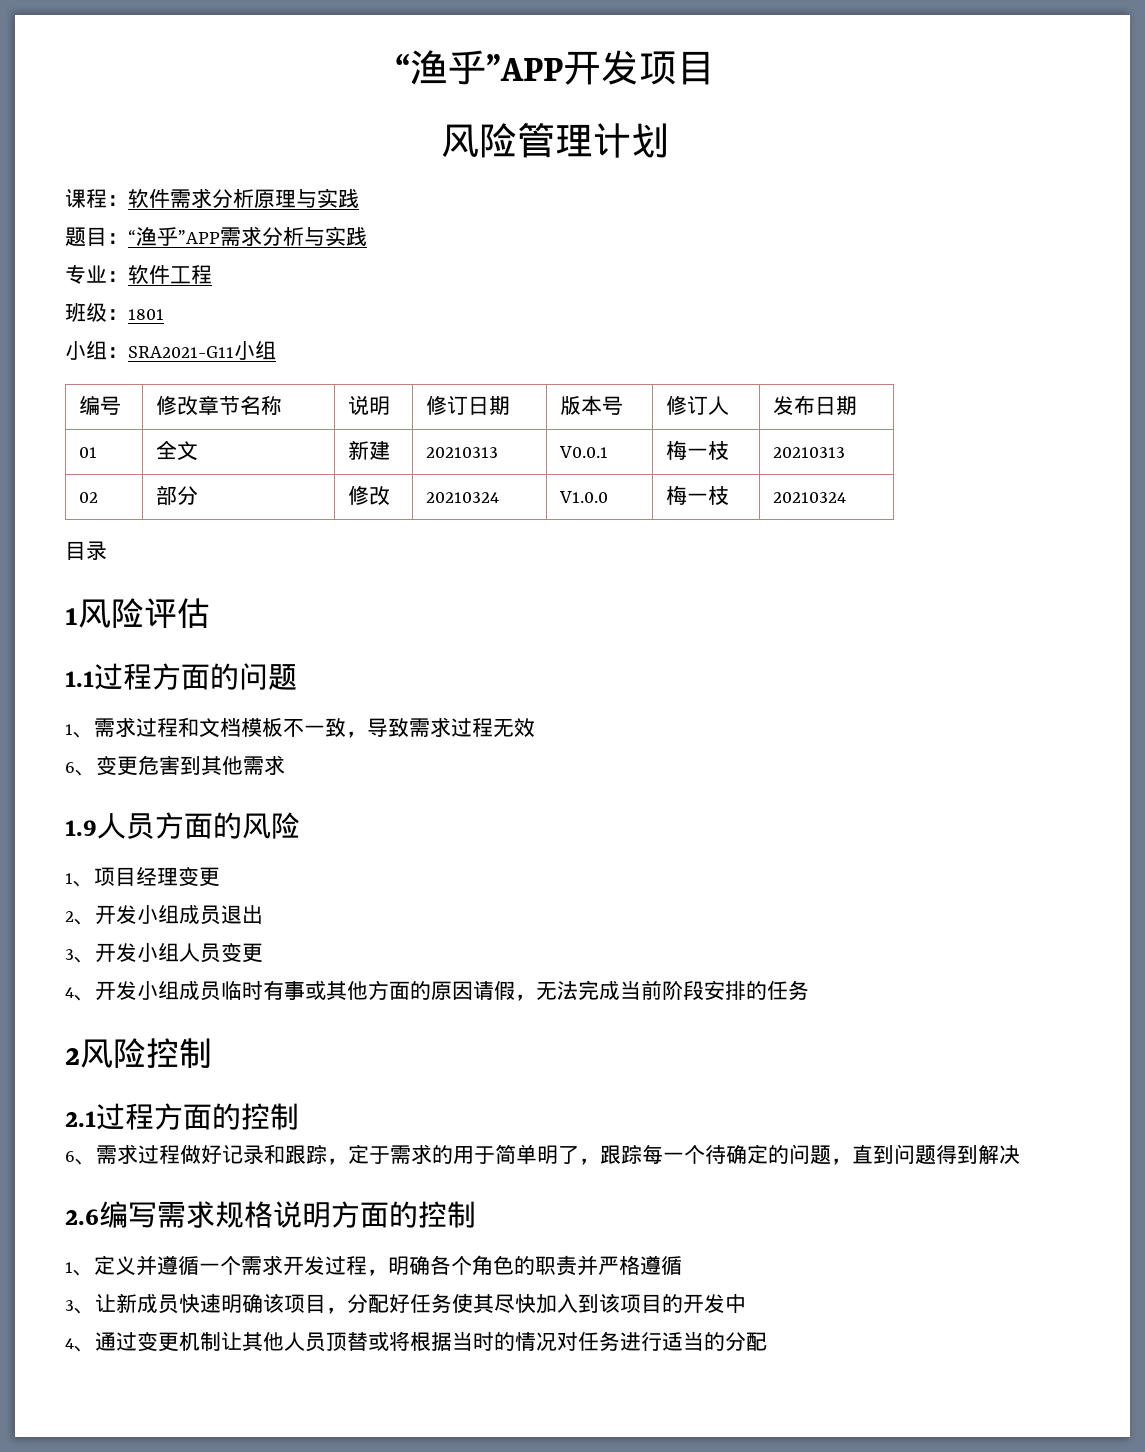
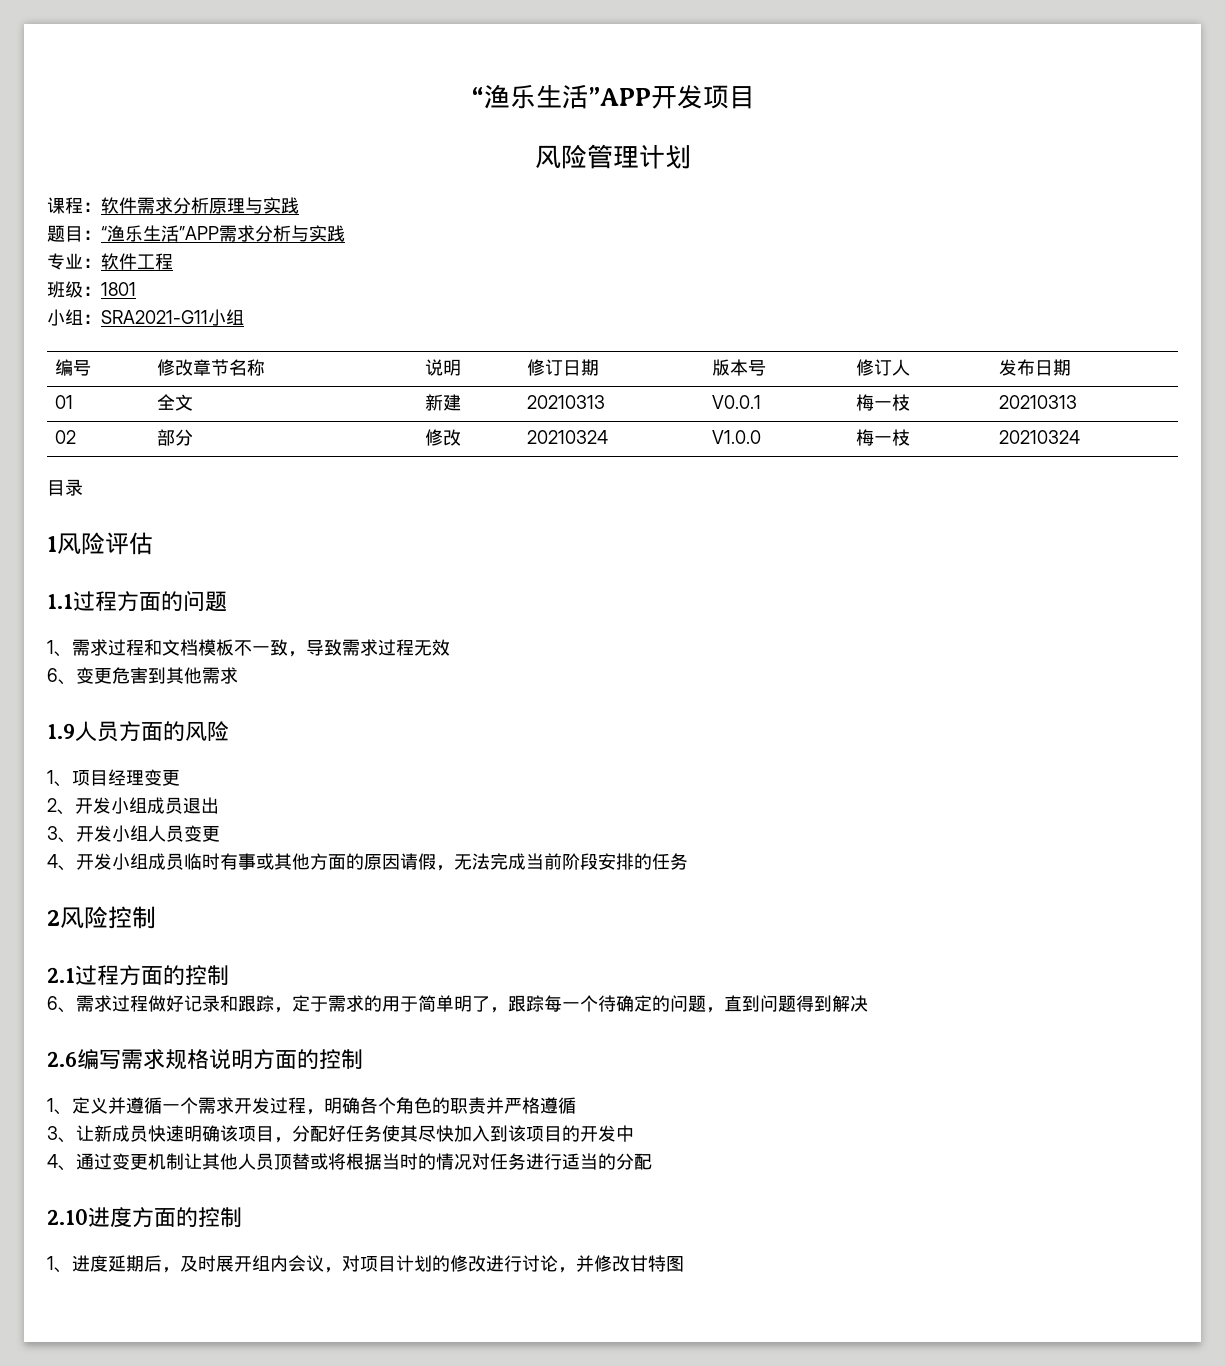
[395,50,486,85] “渔乎 -> [470,84,588,109] “渔乐生活
[157,227,178,246] 乎 -> [125,225,179,242] 乐生活
(767, 1341) none -> [47,1207,242,1228] [47,1255,684,1273] // 2.10进度方面的控制 // 1、进度延期后，及时展开组内会议，对项目计划的修改进行讨论，并修改甘特图

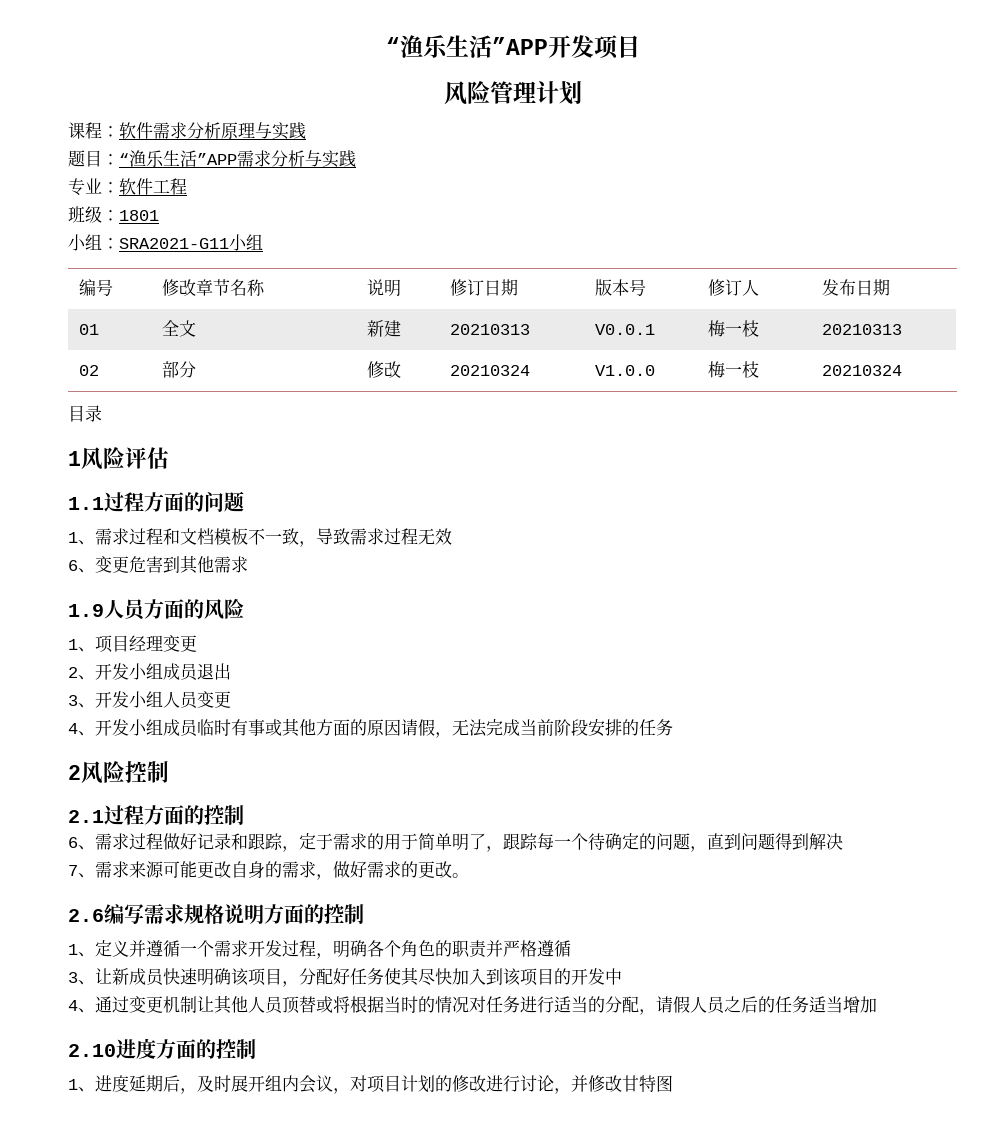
(868, 1003) none -> [68,861,469,880] // 7、需求来源可能更改自身的需求，做好需求的更改。
(652, 1161) none -> [639,996,877,1015] ，请假人员之后的任务适当增加

